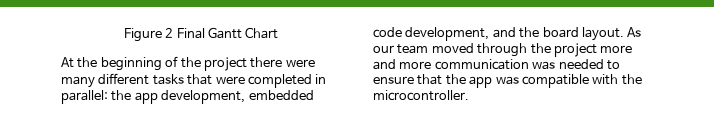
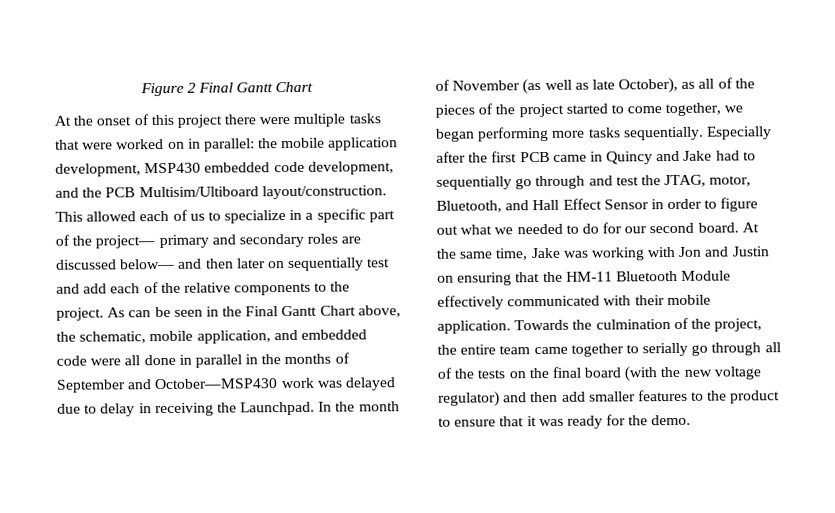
[100,56,201,71] beginning of the -> [96,114,174,126] onset of this
[61,73,150,88] many different -> [293,113,346,127] multiple
[247,74,312,88] completed -> [116,138,185,150] worked on
[134,90,246,104] app development, -> [281,137,399,151] [55,162,202,177] mobile application development, MSP430
[542,27,642,41] [373,43,633,57] [373,59,620,70] [373,74,642,88] [373,90,469,101] board layout. As our team moved through the project more and more communication was needed to ensure that the app was compatible with the microcontroller. -> [105,185,387,200] [55,208,395,224] [55,233,362,249] [56,257,391,272] [56,281,351,296] [56,305,401,321] [56,329,367,344] [56,352,350,368] [56,377,396,393] [57,401,400,417] [435,77,755,95] [435,102,744,118] [435,126,772,142] [436,150,756,165] [436,174,752,190] [436,197,759,213] [436,222,759,235] [436,246,770,261] [437,270,732,286] [437,294,711,310] [437,317,763,334] [437,342,781,357] [437,366,761,382] [438,389,781,407] [438,414,692,429] PCB Multisim/Ultiboard layout/construction. This allowed each of us to specialize in a specific part of the project— primary and secondary roles are discussed below— and then later on sequentially test and add each of the relative components to the project. As can be seen in the Final Gantt Chart above, the schematic, mobile application, and embedded code were all done in parallel in the months of September and October—MSP430 work was delayed due to delay in receiving the Launchpad. In the month of November (as well as late October), as all of the pieces of the project started to come together, we began performing more tasks sequentially. Especially after the first PCB came in Quincy and Jake had to sequentially go through and test the JTAG, motor, Bluetooth, and Hall Effect Sensor in order to figure out what we needed to do for our second board. At the same time, Jake was working with Jon and Justin on ensuring that the HM-11 Bluetooth Module effectively communicated with their mobile application. Towards the culmination of the project, the entire team came together to serially go through all of the tests on the final board (with the new voltage regulator) and then add smaller features to the product to ensure that it was ready for the demo.

